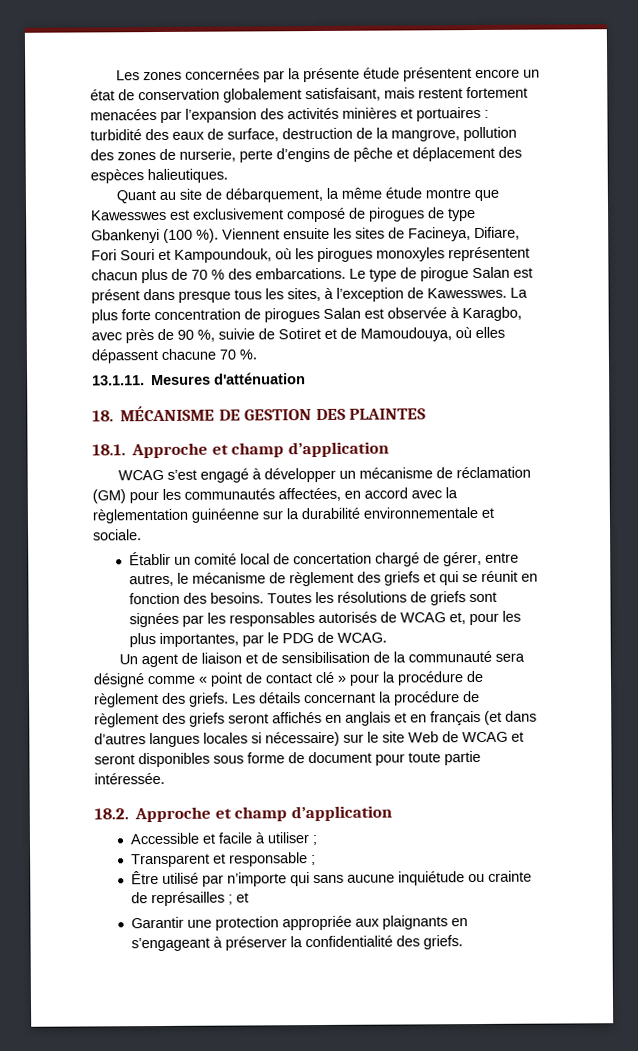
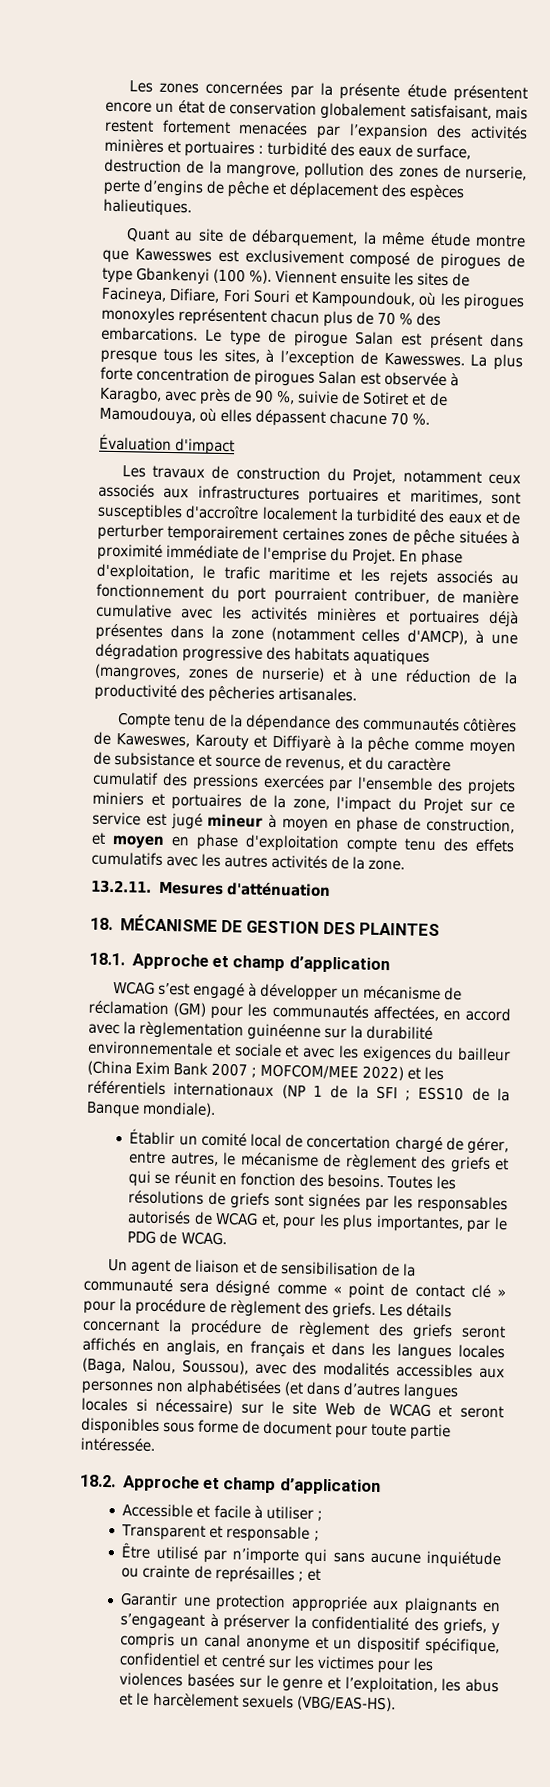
[92,375,145,386] 13.1.11. -> [99,433,236,456] [121,465,521,486] [98,483,521,505] [97,503,521,525] [97,523,521,547] [97,543,464,567] [96,563,519,586] [96,583,519,605] [96,603,519,628] [95,623,518,645] [95,643,431,666] [94,663,519,685] [94,683,358,703] [117,712,518,733] [93,731,516,756] [93,751,452,772] [92,771,517,796] [92,791,515,815] [92,811,515,834] [91,832,515,854] [91,851,406,871] [90,879,152,894] Évaluation d'impact // Les travaux de construction du Projet, notamment ceux associés aux infrastructures portuaires et maritimes, sont susceptibles d'accroître localement la turbidité des eaux et de perturber temporairement certaines zones de pêche situées à proximité immédiate de l'emprise du Projet. En phase d'exploitation, le trafic maritime et les rejets associés au fonctionnement du port pourraient contribuer, de manière cumulative avec les activités minières et portuaires déjà présentes dans la zone (notamment celles d'AMCP), à une dégradation progressive des habitats aquatiques (mangroves, zones de nurserie) et à une réduction de la productivité des pêcheries artisanales. // Compte tenu de la dépendance des communautés côtières de Kaweswes, Karouty et Diffiyarè à la pêche comme moyen de subsistance et source de revenus, et du caractère cumulatif des pressions exercées par l'ensemble des projets miniers et portuaires de la zone, l'impact du Projet sur ce service est jugé mineur à moyen en phase de construction, et moyen en phase d'exploitation compte tenu des effets cumulatifs avec les autres activités de la zone. // 13.2.11.
[93,529,142,541] sociale. -> [234,1043,511,1063] [87,1060,445,1081] [87,1080,511,1102] [86,1101,217,1118] sociale et avec les exigences du bailleur (China Exim Bank 2007 ; MOFCOM/MEE 2022) et les référentiels internationaux (NP 1 de la SFI ; ESS10 de la Banque mondiale).
[345,710,481,726] anglais et en français -> [166,1339,505,1361] [82,1357,506,1379] [81,1379,283,1398] anglais, en français et dans les langues locales (Baga, Nalou, Soussou), avec des modalités accessibles aux personnes non alphabétisées
[423,935,464,950] griefs. -> [442,1618,500,1636] [120,1632,501,1656] [119,1652,434,1674] [119,1672,500,1695] [119,1692,396,1712] griefs, y compris un canal anonyme et un dispositif spécifique, confidentiel et centré sur les victimes pour les violences basées sur le genre et l’exploitation, les abus et le harcèlement sexuels (VBG/EAS-HS).

